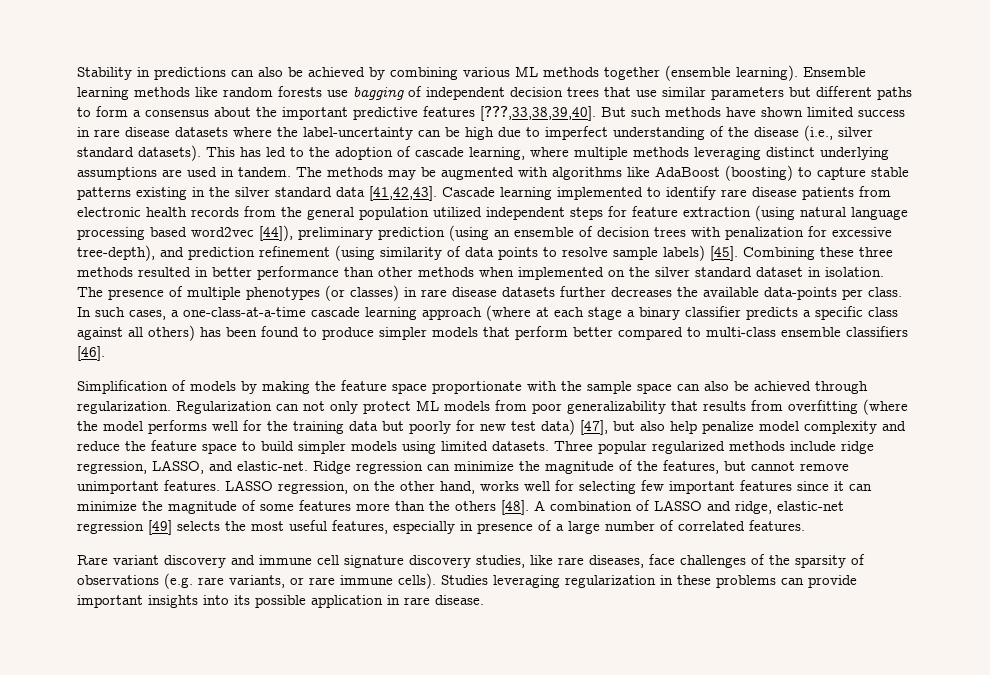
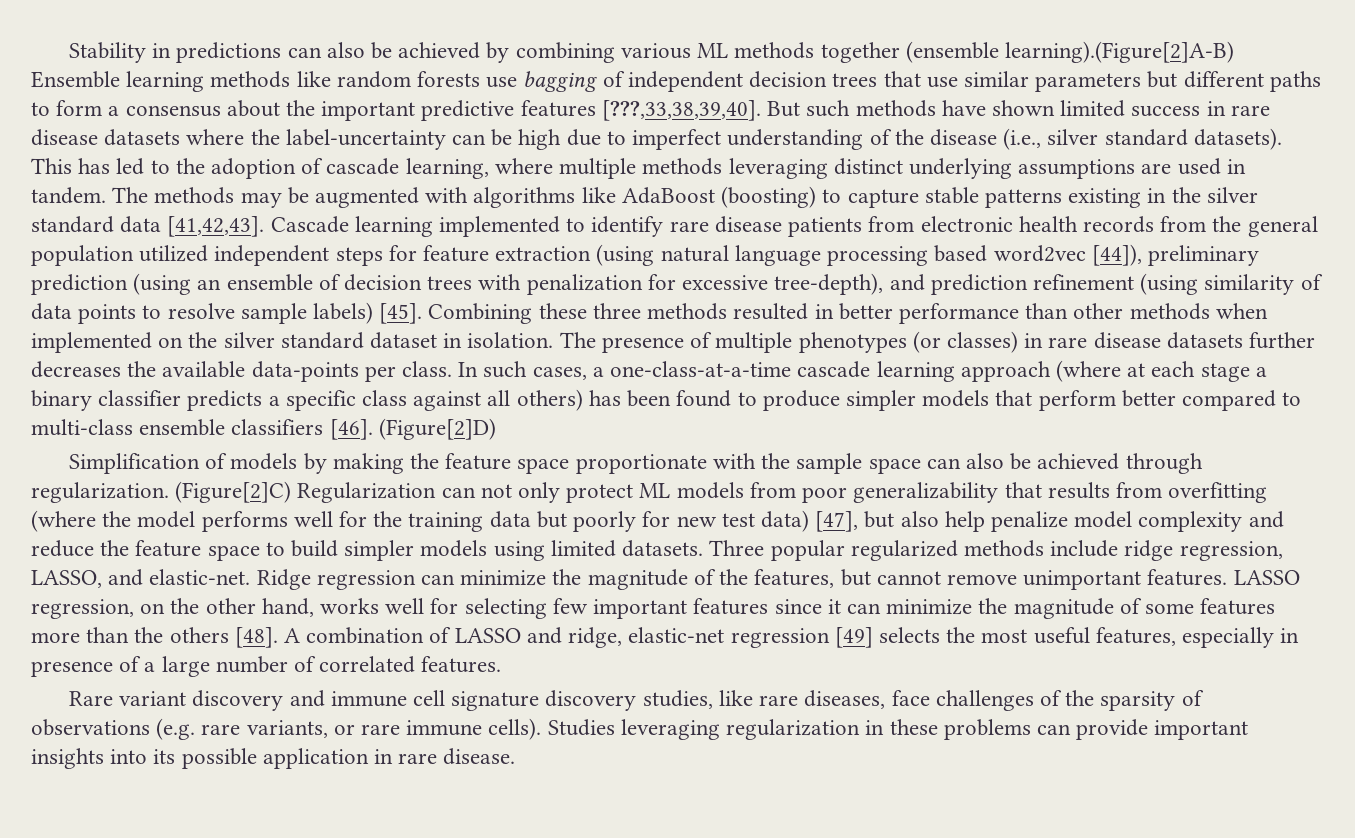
[736,65,798,81] learning). -> [1004,41,1234,63] learning).(Figure[2]A-B)
(105, 353) none -> [378,418,496,440] (Figure[2]D)
(171, 407) none -> [175,481,292,503] (Figure[2]C)

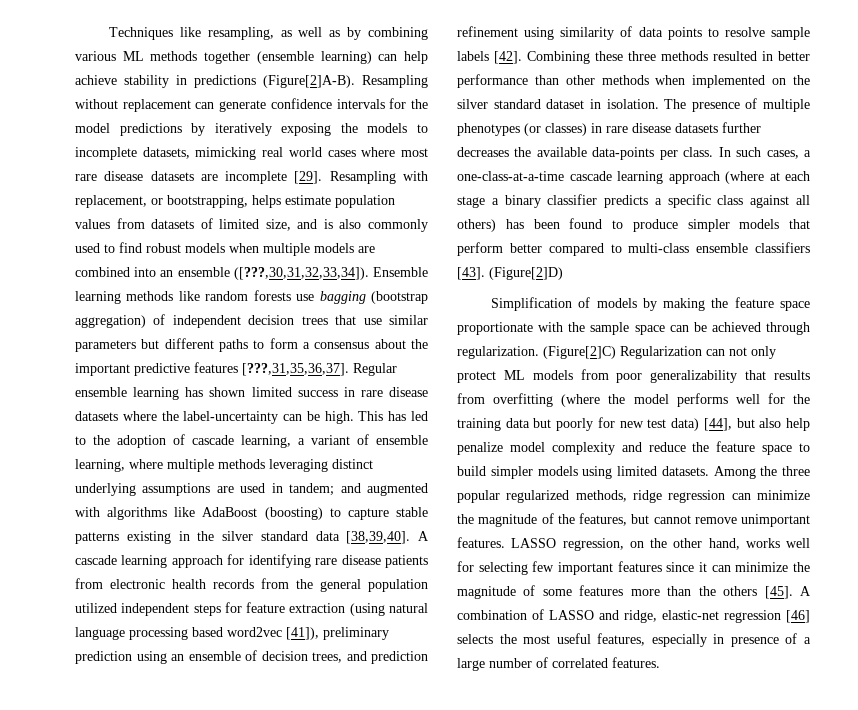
[69,42,481,63] Stability in predictions can also be achieved -> [109,27,341,40] Techniques like resampling, as well as
[1004,41,1234,63] learning).(Figure[2]A-B) -> [320,51,428,64] [75,75,428,88] [75,98,429,112] [75,123,428,136] [75,147,428,160] [75,171,428,184] [75,195,395,208] [75,218,428,232] [75,242,375,256] [75,267,369,280] learning) can help achieve stability in predictions (Figure[2]A-B). Resampling without replacement can generate confidence intervals for the model predictions by iteratively exposing the models to incomplete datasets, mimicking real world cases where most rare disease datasets are incomplete [29]. Resampling with replacement, or bootstrapping, helps estimate population values from datasets of limited size, and is also commonly used to find robust models when multiple models are combined into an ensemble ([???,30,31,32,33,34]).
(598, 81) none -> [371,291,428,304] [75,315,146,328] (bootstrap aggregation)
[601,100,986,121] [???,33,38,39,40]. But such methods have -> [242,363,397,376] [75,387,204,400] [???,31,35,36,37]. Regular ensemble learning has
[518,128,1282,150] high due to imperfect understanding of the disease (i.e., silver standard datasets). -> [324,411,354,424] high.
(489, 168) none -> [298,434,428,445] [75,459,125,472] a variant of ensemble learning,
[31,187,309,208] tandem. The methods may be -> [289,483,361,496] tandem; and
[167,216,664,237] [41,42,43]. Cascade learning implemented to identify -> [346,531,429,544] [75,554,311,568] [38,39,40]. A cascade learning approach for identifying
[1091,244,1142,266] [44]), -> [286,627,319,640] [41]),
[133,273,192,295] (using -> [136,651,167,664] using
[427,273,884,295] trees with penalization for excessive tree-depth), -> [312,652,342,663] trees,
[1140,273,1199,295] (using -> [524,27,555,40] using
[313,302,423,324] labels) [45]. -> [457,51,522,64] labels [42].
[329,419,373,440] [46]. -> [457,267,485,280] [43].
[965,453,1004,469] also -> (689, 328) none
[815,511,859,532] [47], -> [703,418,732,431] [44],
[709,540,1283,561] [31,569,311,590] Three popular regularized methods include ridge regression, LASSO, and elastic-net. Ridge -> [713,466,810,479] [457,490,662,503] Among the three popular regularized methods, ridge
[234,627,278,648] [48]. -> [764,586,793,599] [45].
[834,627,873,648] [49] -> [786,610,810,623] [46]
[69,690,1204,711] [31,718,1249,740] [31,748,516,769] // Rare variant discovery and immune cell signature discovery studies, like rare diseases, face challenges of the sparsity of observations (e.g. rare variants, or rare immune cells). Studies leveraging regularization in these problems can provide important insights into its possible application in rare disease. -> (660, 662) none

